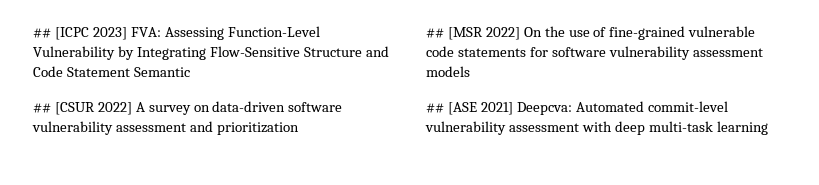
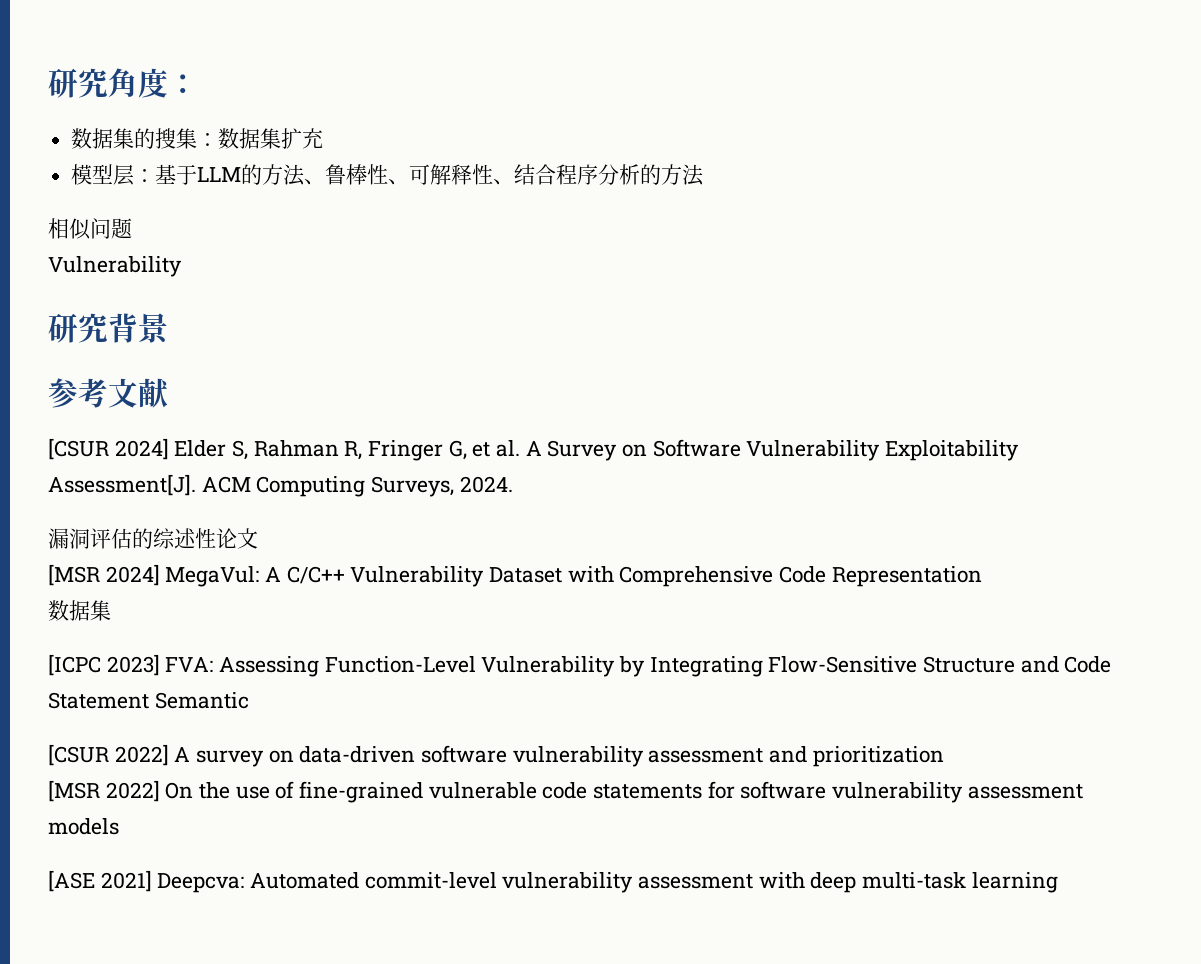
[33,28,51,38] ## -> [48,68,198,98] [71,128,324,149] [71,164,705,186] [48,218,132,240] [48,256,182,277] [48,313,168,344] [48,378,169,408] [48,438,1020,461] [48,474,513,497] [48,528,258,549] [48,564,982,587] [48,600,111,621] 研究角度： // 数据集的搜集：数据集扩充 // 模型层：基于LLM的方法、鲁棒性、可解释性、结合程序分析的方法 // 相似问题 // Vulnerability // 研究背景 // 参考文献 // [CSUR 2024] Elder S, Rahman R, Fringer G, et al. A Survey on Software Vulnerability Exploitability Assessment[J]. ACM Computing Surveys, 2024. // 漏洞评估的综述性论文 // [MSR 2024] MegaVul: A C/C++ Vulnerability Dataset with Comprehensive Code Representation // 数据集 //
[33,103,51,113] ## -> (249, 700) none
[426,28,444,38] ## -> (944, 756) none
[426,103,444,113] ## -> (119, 826) none

